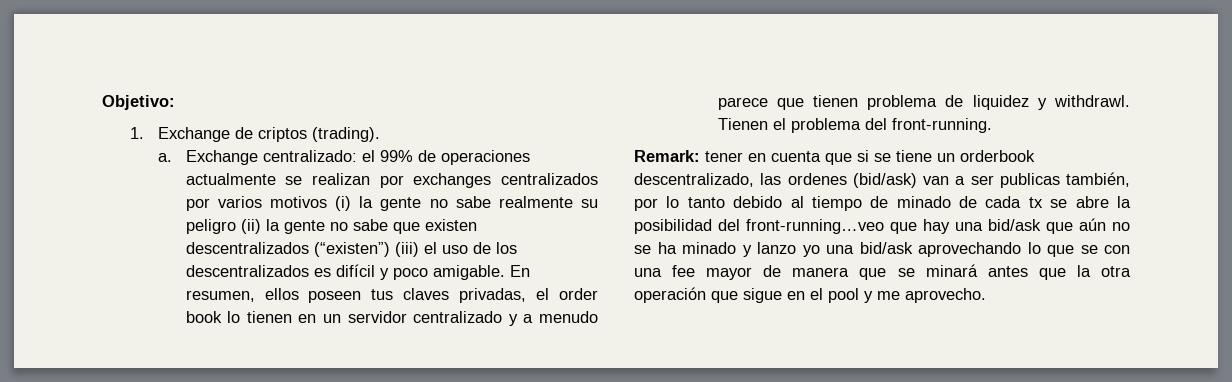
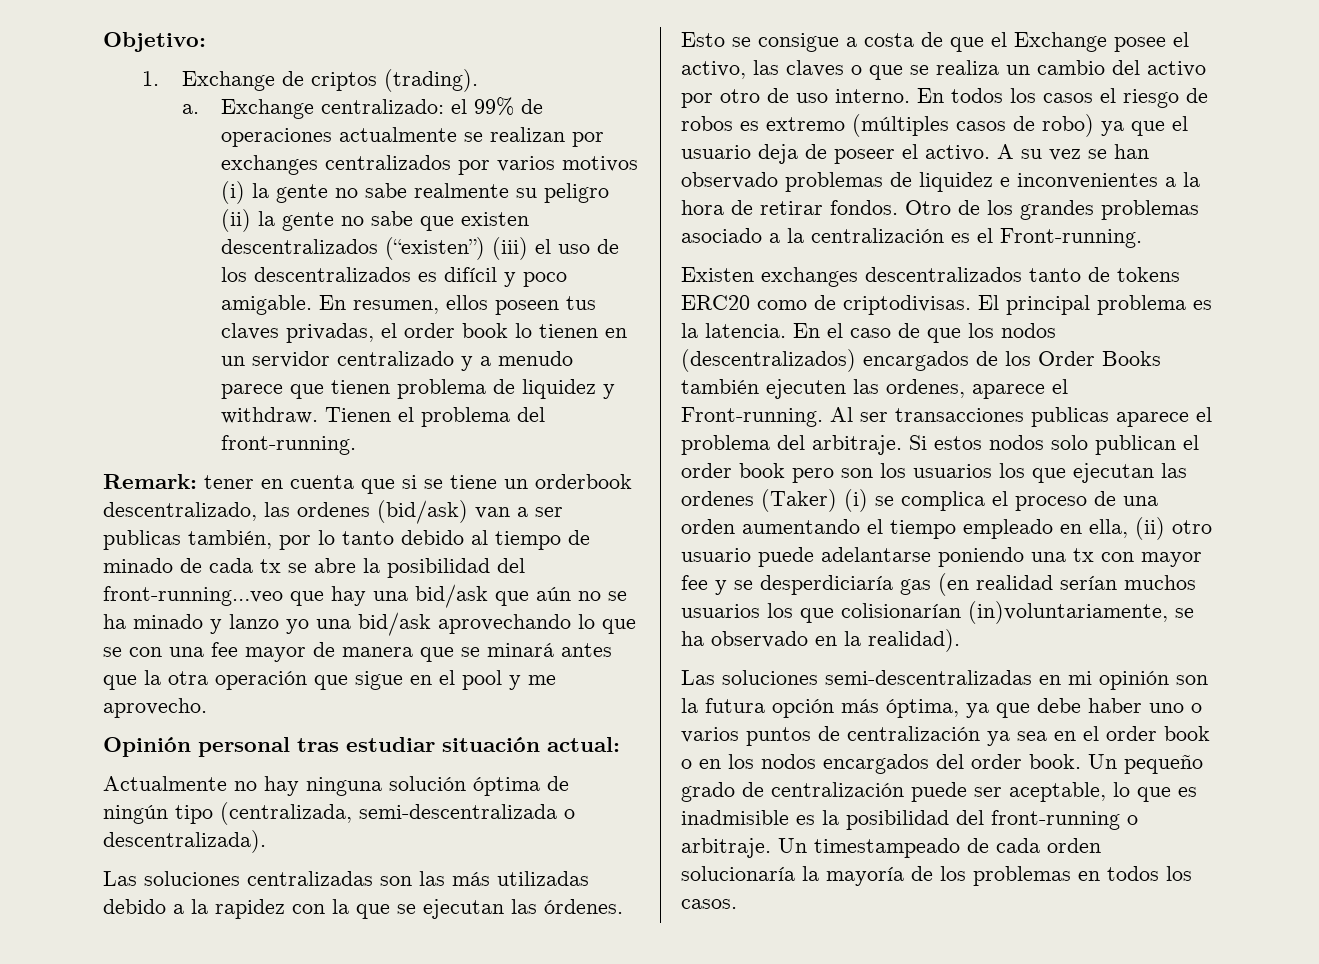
[1054,95,1130,107] withdrawl. -> [220,407,318,424] withdraw.
(986, 295) none -> [103,737,620,757] [103,776,569,796] [103,802,575,825] [103,830,266,853] [103,871,589,886] [103,899,623,919] [681,32,1189,52] [681,60,1206,80] [681,88,1208,108] [681,114,1188,137] [681,144,1149,164] [681,172,1200,192] [681,200,1199,220] [681,228,1142,248] [681,267,1180,287] [681,295,1212,315] [681,323,1056,343] [681,349,1161,372] [681,379,1068,399] [681,407,1212,427] [681,435,1199,455] [681,463,1187,483] [681,489,1158,512] [681,517,1212,540] [681,547,1202,567] [681,573,1196,596] [681,601,1194,624] [681,629,960,652] [681,670,1208,690] [681,698,1202,718] [681,726,1210,746] [681,754,1203,774] [681,782,1197,802] [681,810,1138,830] [681,838,1101,858] [681,866,1192,886] [681,899,737,909] // Opinión personal tras estudiar situación actual: // Actualmente no hay ninguna solución óptima de ningún tipo (centralizada, semi-descentralizada o descentralizada). // Las soluciones centralizadas son las más utilizadas debido a la rapidez con la que se ejecutan las órdenes. Esto se consigue a costa de que el Exchange posee el activo, las claves o que se realiza un cambio del activo por otro de uso interno. En todos los casos el riesgo de robos es extremo (múltiples casos de robo) ya que el usuario deja de poseer el activo. A su vez se han observado problemas de liquidez e inconvenientes a la hora de retirar fondos. Otro de los grandes problemas asociado a la centralización es el Front-running. // Existen exchanges descentralizados tanto de tokens ERC20 como de criptodivisas. El principal problema es la latencia. En el caso de que los nodos (descentralizados) encargados de los Order Books también ejecuten las ordenes, aparece el Front-running. Al ser transacciones publicas aparece el problema del arbitraje. Si estos nodos solo publican el order book pero son los usuarios los que ejecutan las ordenes (Taker) (i) se complica el proceso de una orden aumentando el tiempo empleado en ella, (ii) otro usuario puede adelantarse poniendo una tx con mayor fee y se desperdiciaría gas (en realidad serían muchos usuarios los que colisionarían (in)voluntariamente, se ha observado en la realidad). // Las soluciones semi-descentralizadas en mi opinión son la futura opción más óptima, ya que debe haber uno o varios puntos de centralización ya sea en el order book o en los nodos encargados del order book. Un pequeño grado de centralización puede ser aceptable, lo que es inadmisible es la posibilidad del front-running o arbitraje. Un timestampeado de cada orden solucionaría la mayoría de los problemas en todos los casos.

